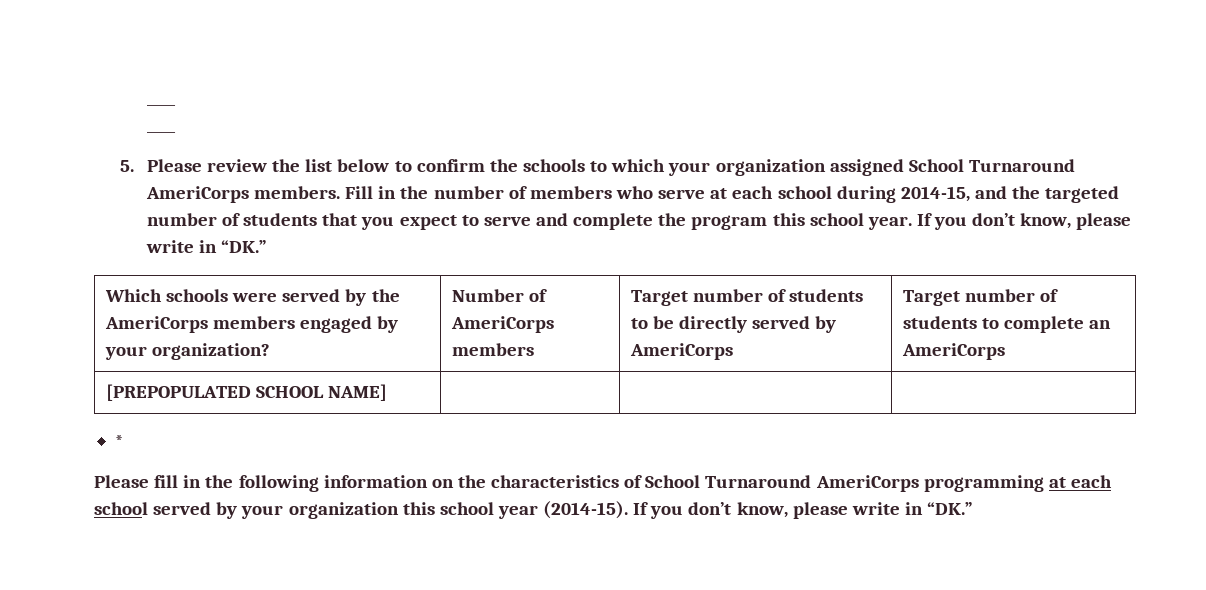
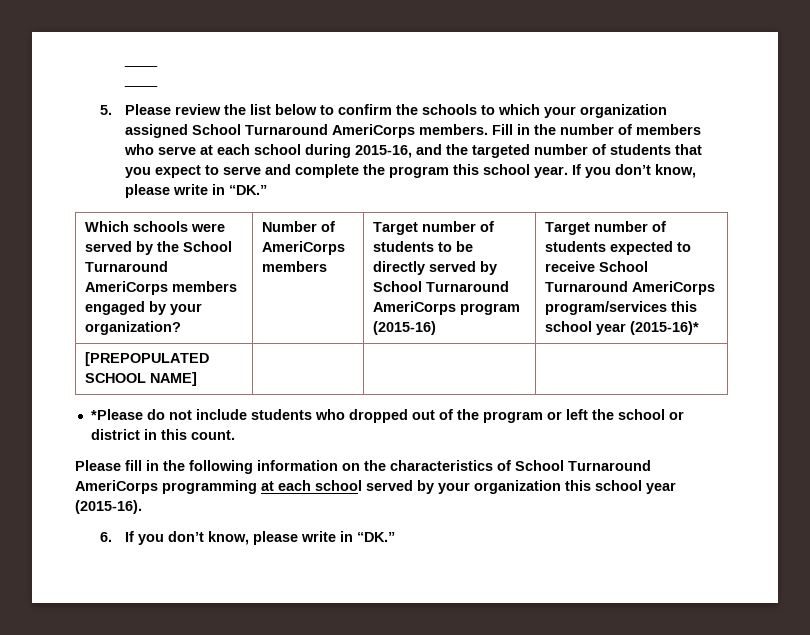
[900,186,970,202] 2014-15, -> [355,145,413,158] 2015-16,
(400, 295) none -> [183,241,233,252] [85,261,169,272] School Turnaround
[629,343,733,360] [902,289,1059,306] [902,316,1112,333] [901,343,1005,360] [105,384,388,401] [114,435,124,447] AmeriCorps | Target number of students to complete an AmeriCorps // [PREPOPULATED SCHOOL NAME] | | | // * -> [373,281,510,292] [373,301,521,315] [373,321,437,335] [545,221,667,235] [545,241,692,255] [545,261,649,272] [545,281,716,295] [545,301,698,315] [545,321,700,335] [85,352,210,366] [85,372,198,386] [90,409,684,423] [90,429,235,440] School Turnaround AmeriCorps program (2015-16) | Target number of students expected to receive School Turnaround AmeriCorps program/services this school year (2015-16)* // [PREPOPULATED SCHOOL NAME] | | | // *Please do not include students who dropped out of the program or left the school or district in this count.
[543,501,629,519] (2014-15). -> [75,500,142,514] [100,532,113,542] (2015-16). // 6.

